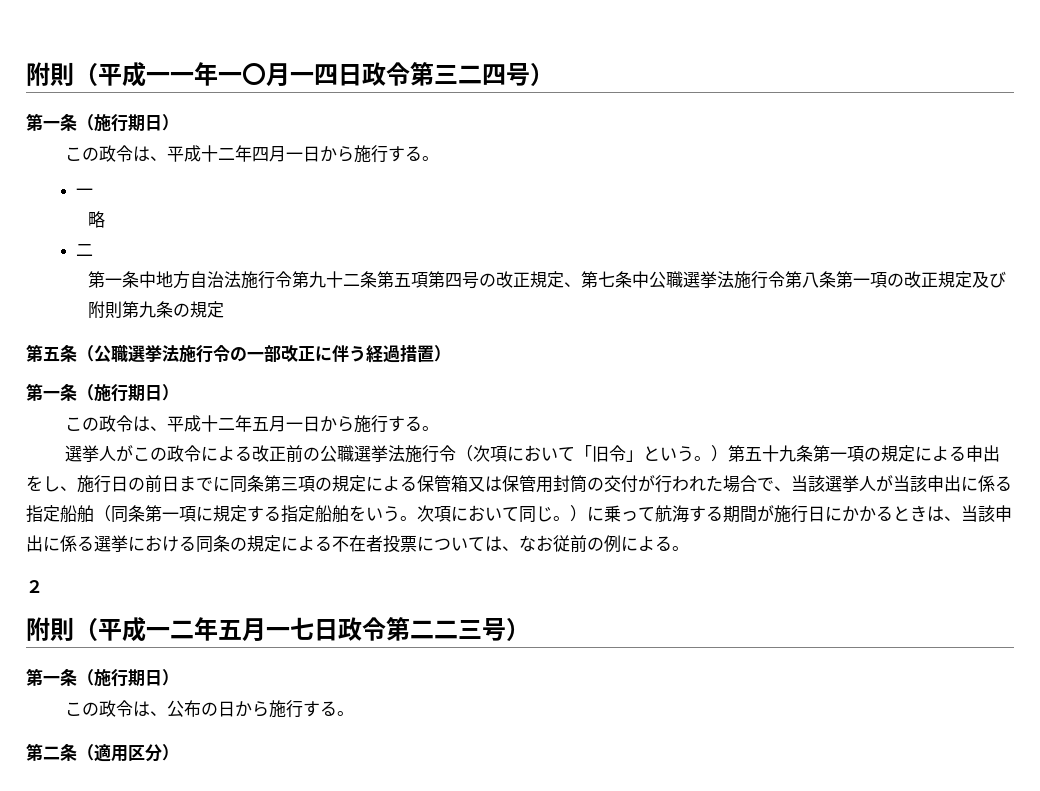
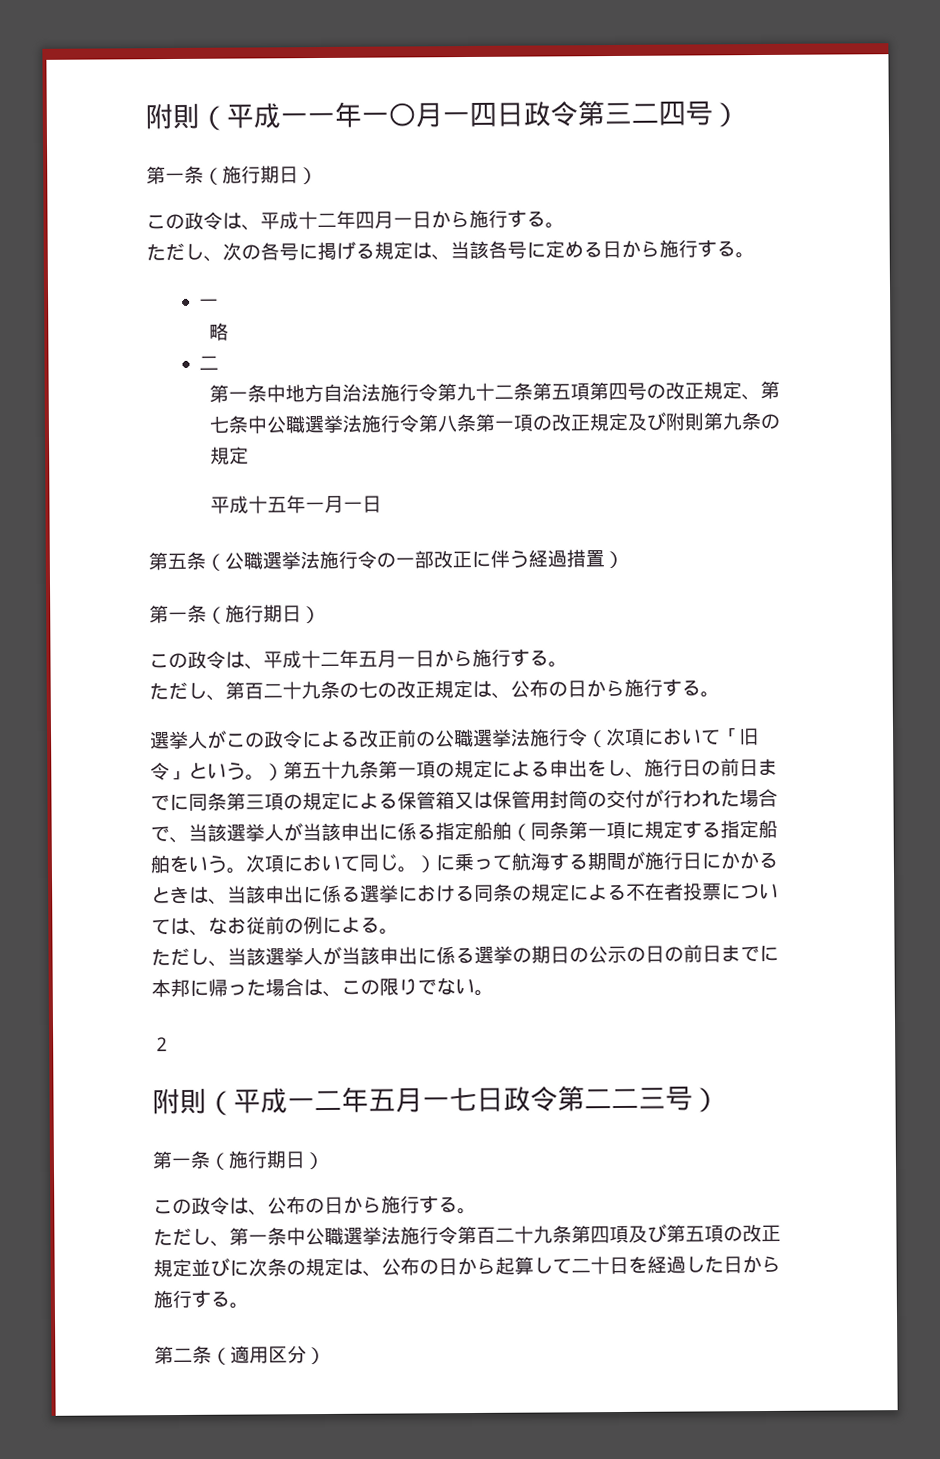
(439, 158) none -> [146,239,755,262] // ただし、次の各号に掲げる規定は、当該各号に定める日から施行する。
(225, 309) none -> [210,495,383,514] // 平成十五年一月一日
(439, 428) none -> [149,678,720,701] // ただし、第百二十九条の七の改正規定は、公布の日から施行する。
(689, 548) none -> [151,944,779,967] [151,978,494,998] // ただし、当該選挙人が当該申出に係る選挙の期日の公示の日の前日までに本邦に帰った場合は、この限りでない。
(354, 713) none -> [153,1223,781,1247] [153,1255,781,1278] [153,1289,249,1309] // ただし、第一条中公職選挙法施行令第百二十九条第四項及び第五項の改正規定並びに次条の規定は、公布の日から起算して二十日を経過した日から施行する。

